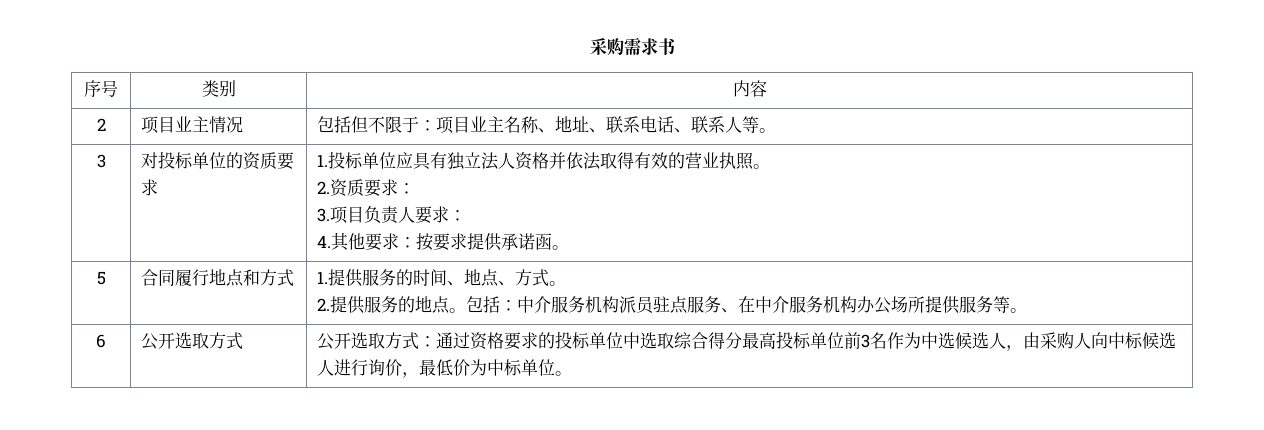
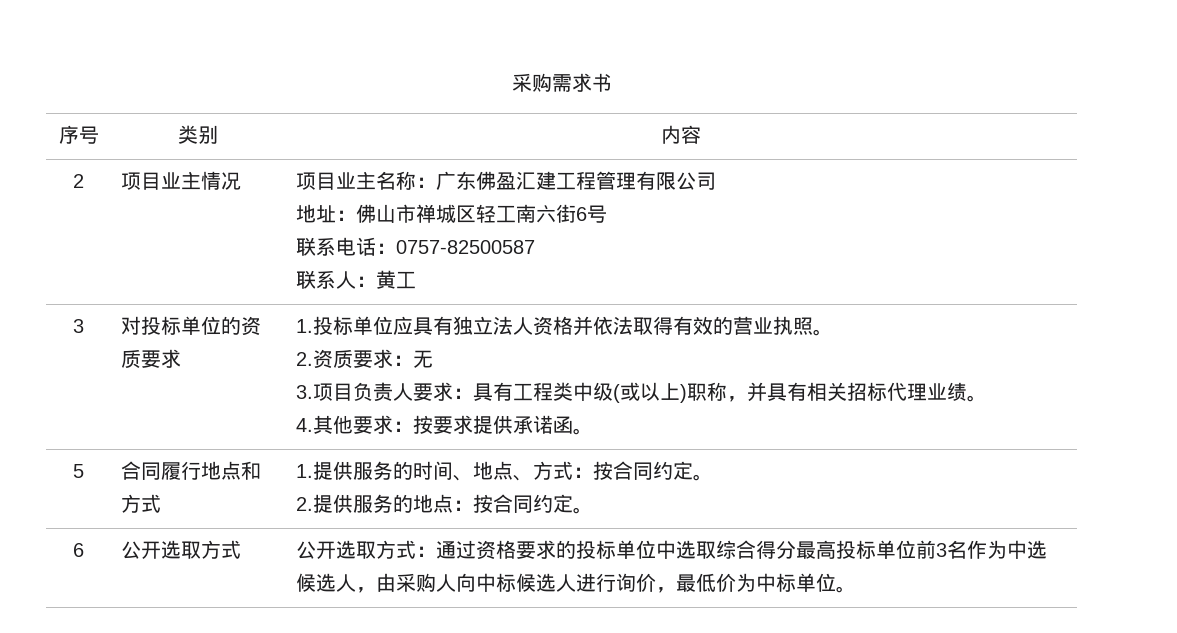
[317,116,777,134] 包括但不限于：项目业主名称、地址、联系电话、联系人等。 -> [296,171,717,190] [296,204,608,223] [296,237,536,256] [296,270,417,289] 项目业主名称：广东佛盈汇建工程管理有限公司 // 地址：佛山市禅城区轻工南六街6号 // 联系电话：0757-82500587 // 联系人：黄工
(416, 188) none -> [413,350,434,368] 无
(467, 215) none -> [473,382,988,403] 具有工程类中级(或以上)职称，并具有相关招标代理业绩。
(550, 278) none -> [573,461,694,480] ：按合同约定
[449,296,1011,314] 。包括：中介服务机构派员驻点服务、在中介服务机构办公场所提供服务等 -> [453,494,574,513] ：按合同约定

